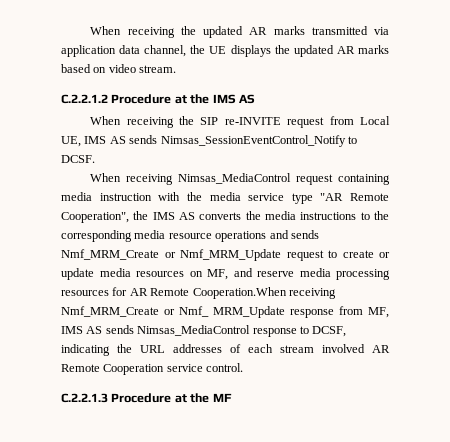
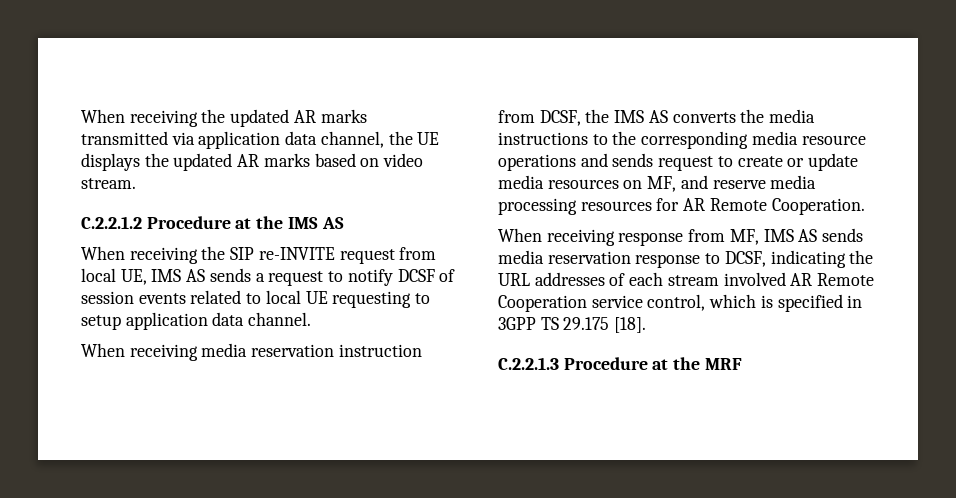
[360,116,390,125] Local -> [81,268,116,282] local
[160,135,357,147] [61,155,95,163] [90,173,390,185] [61,192,389,204] [61,212,129,223] Nimsas_SessionEventControl_Notify to DCSF. // When receiving Nimsas_MediaControl request containing media instruction with the media service type "AR Remote Cooperation", -> [255,269,456,286] [81,290,431,308] [81,312,312,330] [81,343,422,361] [498,110,581,126] a request to notify DCSF of session events related to local UE requesting to setup application data channel. // When receiving media reservation instruction from DCSF,
[61,249,281,261] Nmf_MRM_Create or Nmf_MRM_Update -> (654, 160) none
[192,287,336,299] [61,306,285,318] Cooperation.When receiving Nmf_MRM_Create or Nmf_ MRM_Update -> [771,198,865,215] [498,228,615,246] Cooperation. // When receiving
[137,325,251,336] Nimsas_MediaControl -> [498,250,631,264] media reservation
[206,363,244,372] control. -> [647,294,863,312] [498,317,647,333] control, which is specified in 3GPP TS 29.175 [18].
[212,393,232,402] MF -> [704,358,742,370] MRF

